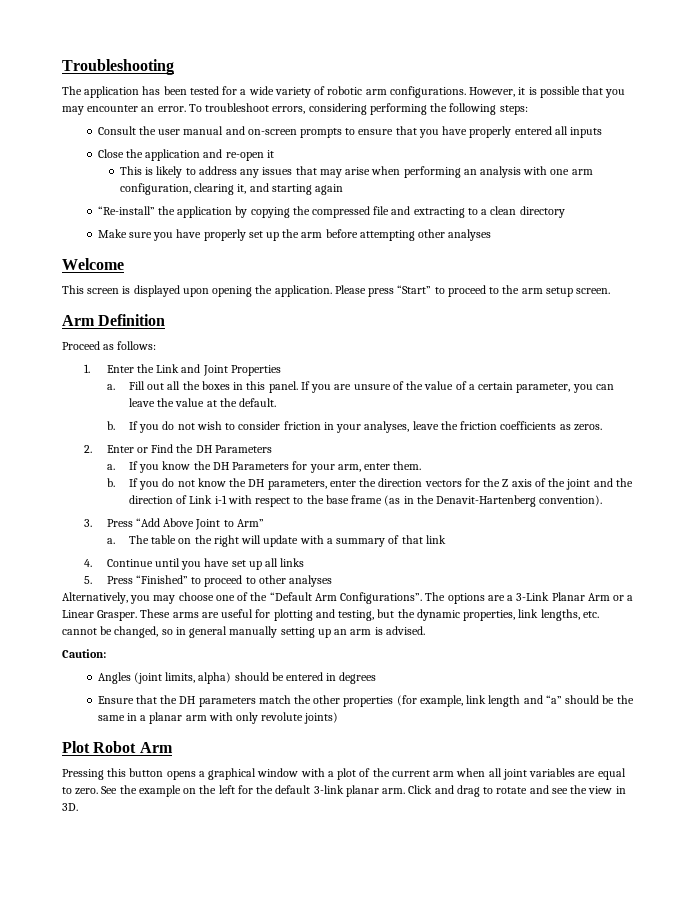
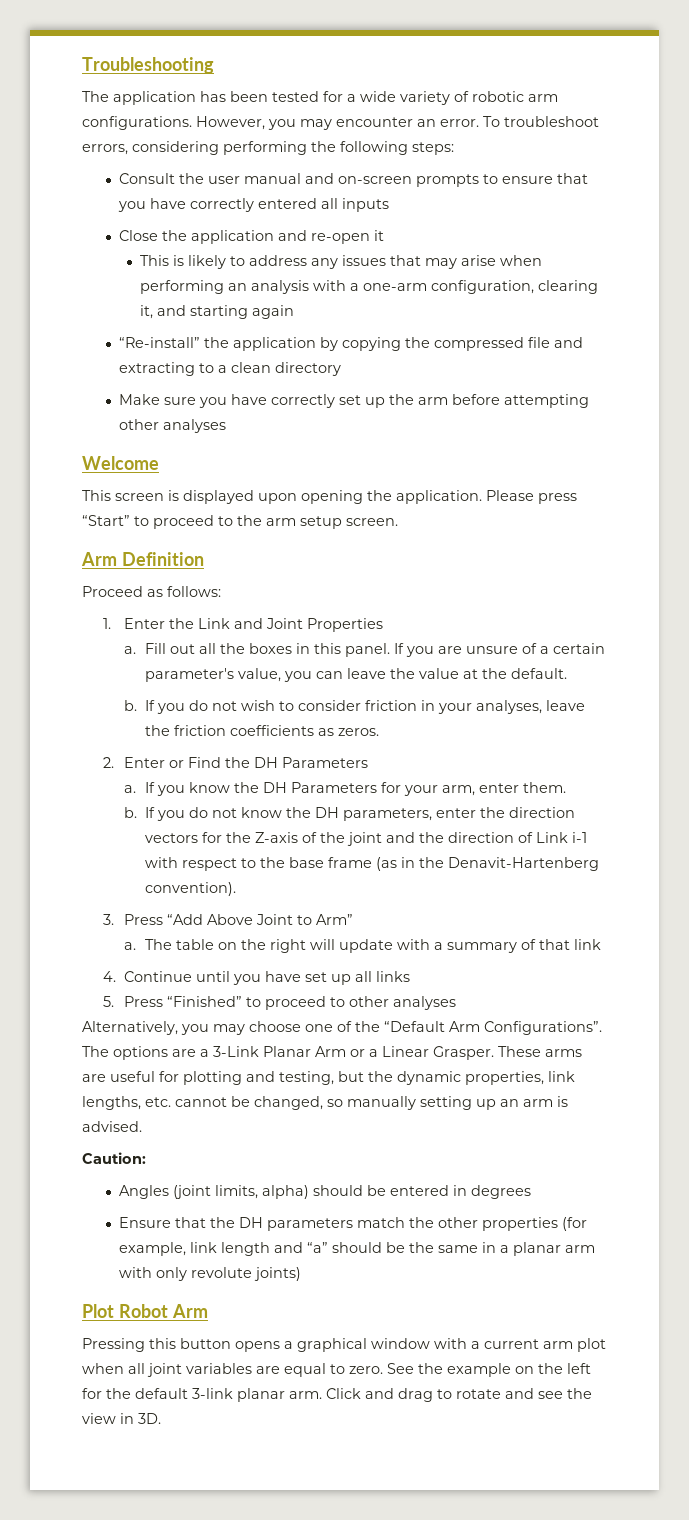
[518,86,604,98] it is possible that -> (265, 123) none
[469,126,512,138] properly -> [189,198,254,212] correctly
[550,169,593,175] one arm -> [349,283,427,291] a one-arm
[203,229,246,241] properly -> [270,394,335,408] correctly
[406,381,571,393] the value of a certain parameter, -> [539,643,605,654] [144,668,281,682] a certain parameter's value,
[502,479,532,487] Z axis -> [254,832,298,843] Z-axis
[175,626,228,638] in general -> (343, 1103) none
[337,768,390,780] plot of the -> (480, 1345) none
(455, 774) none -> [577,1338,606,1352] plot

